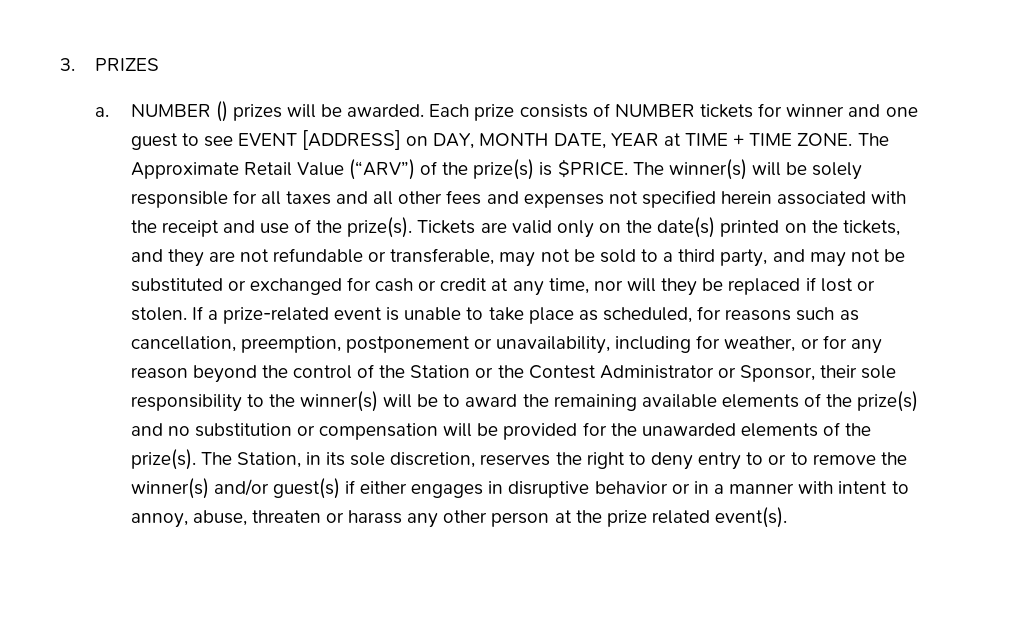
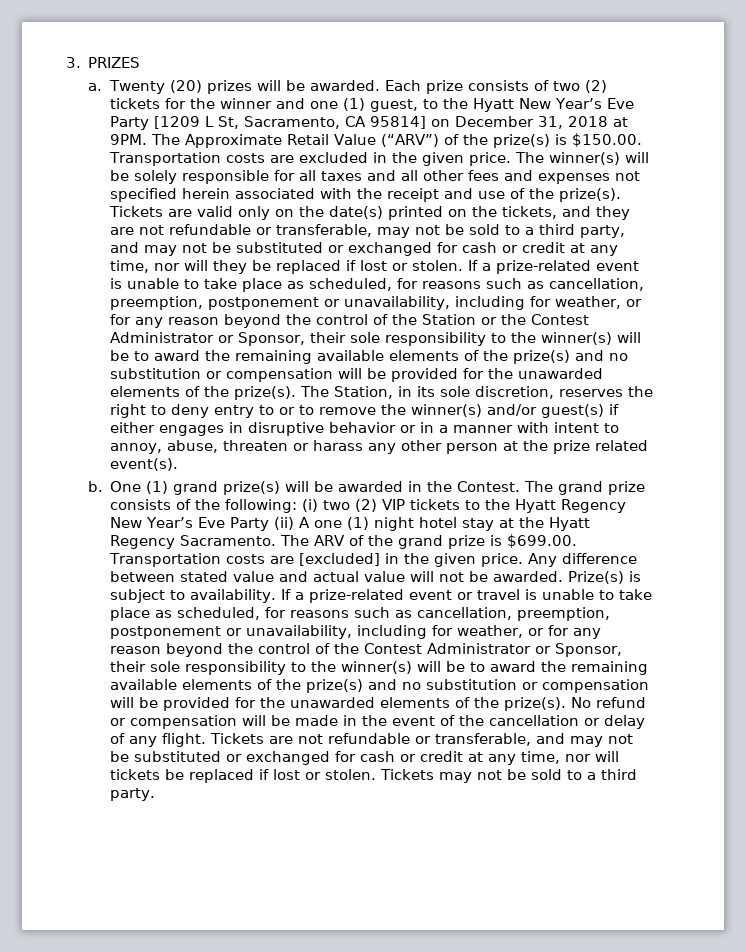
[130,101,228,122] NUMBER () -> [109,80,203,94] Twenty (20)
[614,104,695,117] NUMBER -> [553,80,608,93] two (2)
(783, 110) none -> [190,98,216,109] the
[130,130,853,150] guest to see EVENT [ADDRESS] on DAY, MONTH DATE, YEAR at TIME + TIME ZONE. -> [343,98,635,112] [110,116,629,130] [110,134,148,145] (1) guest, to the Hyatt New Year’s Eve Party [1209 L St, Sacramento, CA 95814] on December 31, 2018 at 9PM.
[557,159,628,178] $PRICE. -> [571,133,642,147] [109,152,512,166] $150.00. Transportation costs are excluded in the given price.
(788, 517) none -> [88,481,646,495] [110,499,627,513] [110,517,591,531] [110,534,578,549] [109,553,638,567] [110,571,642,584] [110,589,653,603] [110,607,611,621] [110,625,602,639] [110,643,623,657] [110,661,649,675] [110,679,650,693] [110,697,647,711] [110,715,646,729] [110,733,634,747] [110,751,620,765] [110,769,638,783] [110,788,156,801] // b. One (1) grand prize(s) will be awarded in the Contest. The grand prize consists of the following: (i) two (2) VIP tickets to the Hyatt Regency New Year’s Eve Party (ii) A one (1) night hotel stay at the Hyatt Regency Sacramento. The ARV of the grand prize is $699.00. Transportation costs are [excluded] in the given price. Any difference between stated value and actual value will not be awarded. Prize(s) is subject to availability. If a prize-related event or travel is unable to take place as scheduled, for reasons such as cancellation, preemption, postponement or unavailability, including for weather, or for any reason beyond the control of the Contest Administrator or Sponsor, their sole responsibility to the winner(s) will be to award the remaining available elements of the prize(s) and no substitution or compensation will be provided for the unawarded elements of the prize(s). No refund or compensation will be made in the event of the cancellation or delay of any flight. Tickets are not refundable or transferable, and may not be substituted or exchanged for cash or credit at any time, nor will tickets be replaced if lost or stolen. Tickets may not be sold to a third party.

